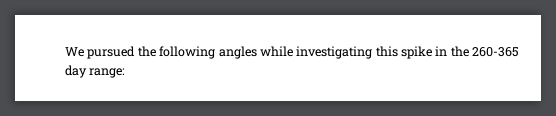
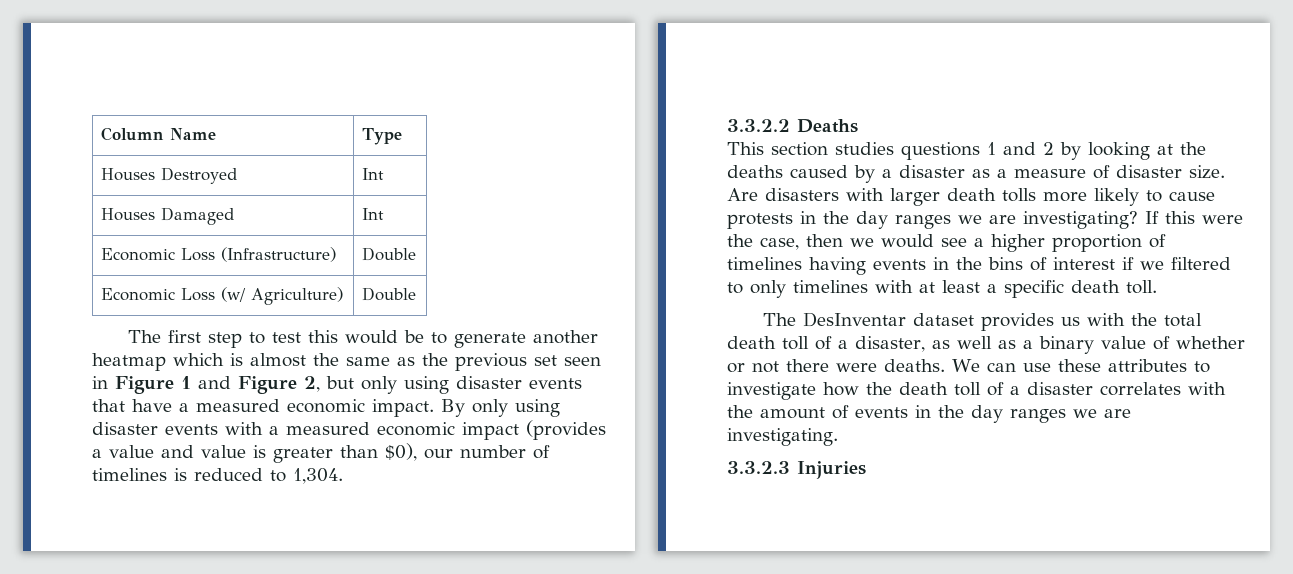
[65,46,520,59] [65,65,126,78] We pursued the following angles while investigating this spike in the 260-365 day range: -> [101,127,217,141] [362,128,403,145] [101,167,238,184] [362,168,385,180] [101,207,235,225] [362,208,385,220] [101,247,337,262] [362,247,417,261] [101,287,344,305] [362,287,417,301] [128,330,599,348] [92,353,601,371] [92,376,582,394] [92,399,560,417] [92,420,606,440] [92,443,550,463] [92,468,343,484] [727,119,858,133] [727,142,1206,160] [727,165,1225,183] [727,188,1215,206] [727,211,1243,229] [727,234,1166,252] [727,257,1231,275] [727,280,1157,298] [763,312,1203,331] [727,336,1245,354] [727,359,1210,373] [727,382,1226,400] [727,405,1131,423] [727,428,838,446] [727,461,866,479] Column Name | Type // Houses Destroyed | Int // Houses Damaged | Int // Economic Loss (Infrastructure) | Double // Economic Loss (w/ Agriculture) | Double // The first step to test this would be to generate another heatmap which is almost the same as the previous set seen in Figure 1 and Figure 2, but only using disaster events that have a measured economic impact. By only using disaster events with a measured economic impact (provides a value and value is greater than $0), our number of timelines is reduced to 1,304. // 3.3.2.2 Deaths // This section studies questions 1 and 2 by looking at the deaths caused by a disaster as a measure of disaster size. Are disasters with larger death tolls more likely to cause protests in the day ranges we are investigating? If this were the case, then we would see a higher proportion of timelines having events in the bins of interest if we filtered to only timelines with at least a specific death toll. // The DesInventar dataset provides us with the total death toll of a disaster, as well as a binary value of whether or not there were deaths. We can use these attributes to investigate how the death toll of a disaster correlates with the amount of events in the day ranges we are investigating. // 3.3.2.3 Injuries

